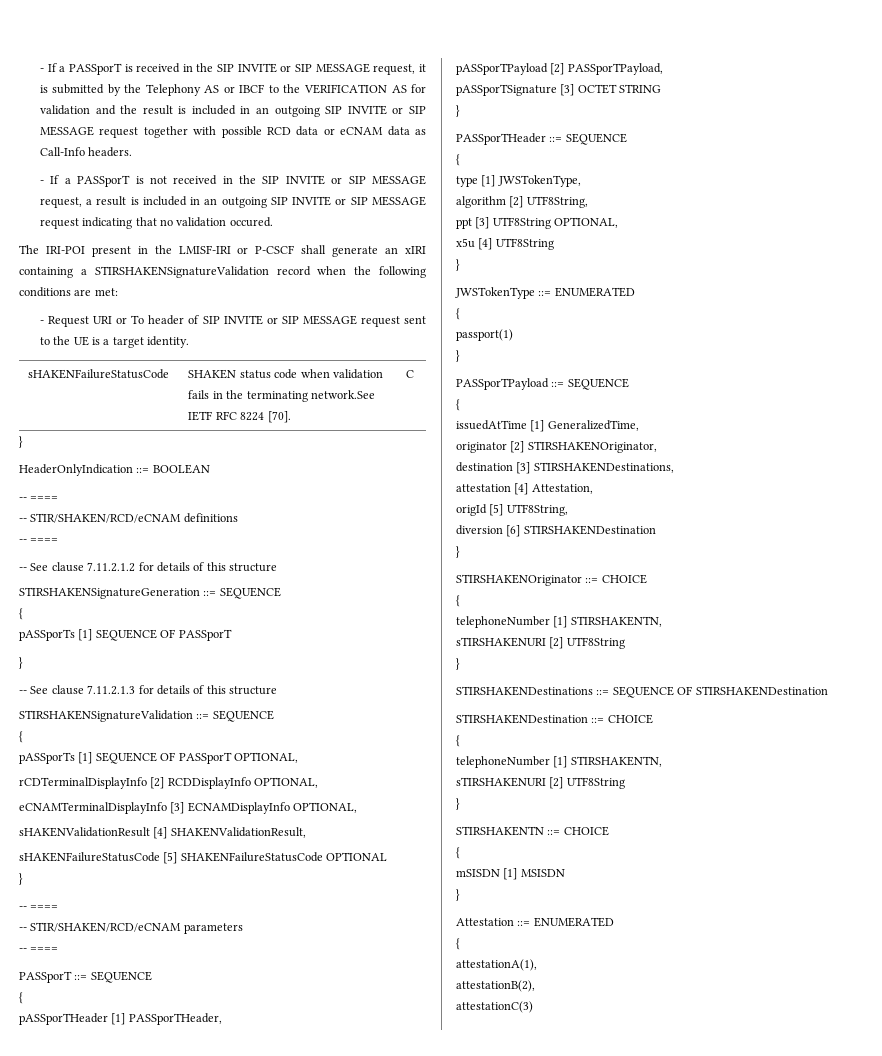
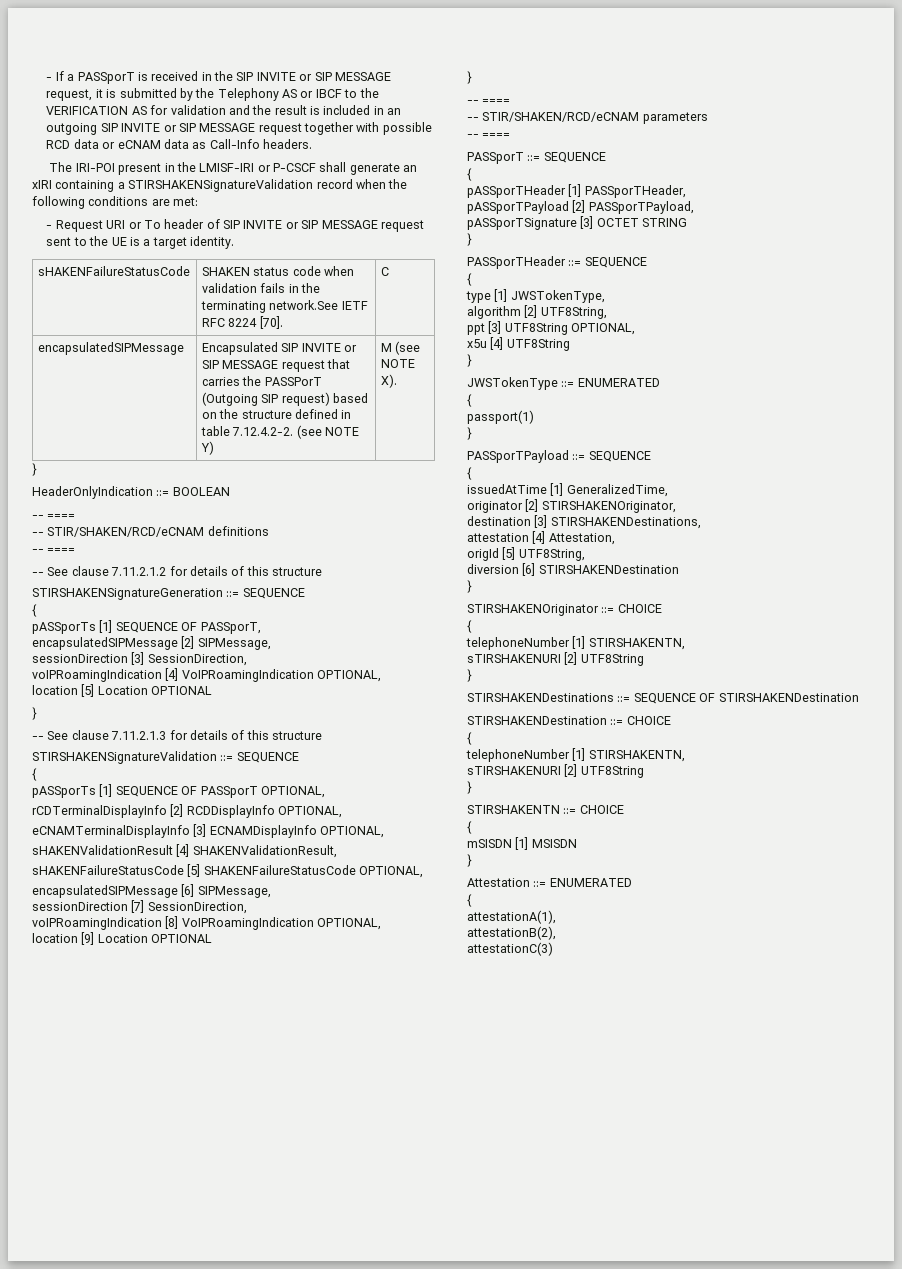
[39,175,427,187] [39,196,426,208] [39,217,273,229] // - If a PASSporT is not received in the SIP INVITE or SIP MESSAGE request, a result is included in an outgoing SIP INVITE or SIP MESSAGE request indicating that no validation occured. -> (313, 144) none
(415, 374) none -> [37,342,184,355] [201,342,358,355] [201,359,351,372] [201,376,322,386] [201,392,369,406] [201,409,352,419] [200,425,360,439] [200,441,214,455] [380,341,421,355] [380,359,415,368] [380,374,397,388] // encapsulatedSIPMessage | Encapsulated SIP INVITE or SIP MESSAGE request that carries the PASSPorT (Outgoing SIP request) based on the structure defined in table 7.12.4.2-2. (see NOTE Y) | M (see NOTE X).
[178,629,232,641] PASSporT -> [200,622,261,634] [32,636,271,650] [32,652,247,666] [32,668,382,682] [32,684,213,697] PASSporT, // encapsulatedSIPMessage [2] SIPMessage, // sessionDirection [3] SessionDirection, // voIPRoamingIndication [4] VoIPRoamingIndication OPTIONAL, // location [5] Location OPTIONAL
(323, 857) none -> [359,866,424,878] [32,884,271,898] [32,900,247,914] [32,916,382,930] [32,932,148,945] OPTIONAL, // encapsulatedSIPMessage [6] SIPMessage, // sessionDirection [7] SessionDirection, // voIPRoamingIndication [8] VoIPRoamingIndication OPTIONAL, // location [9] Location

